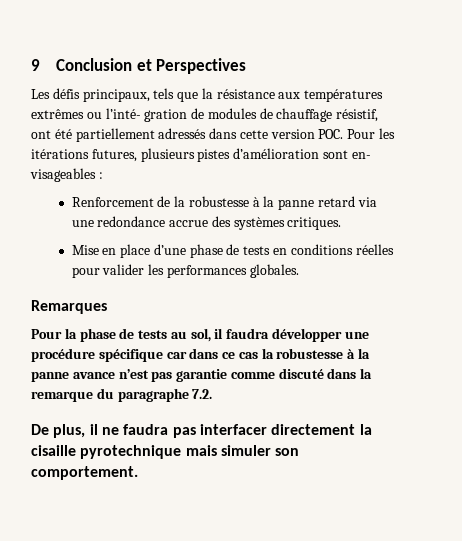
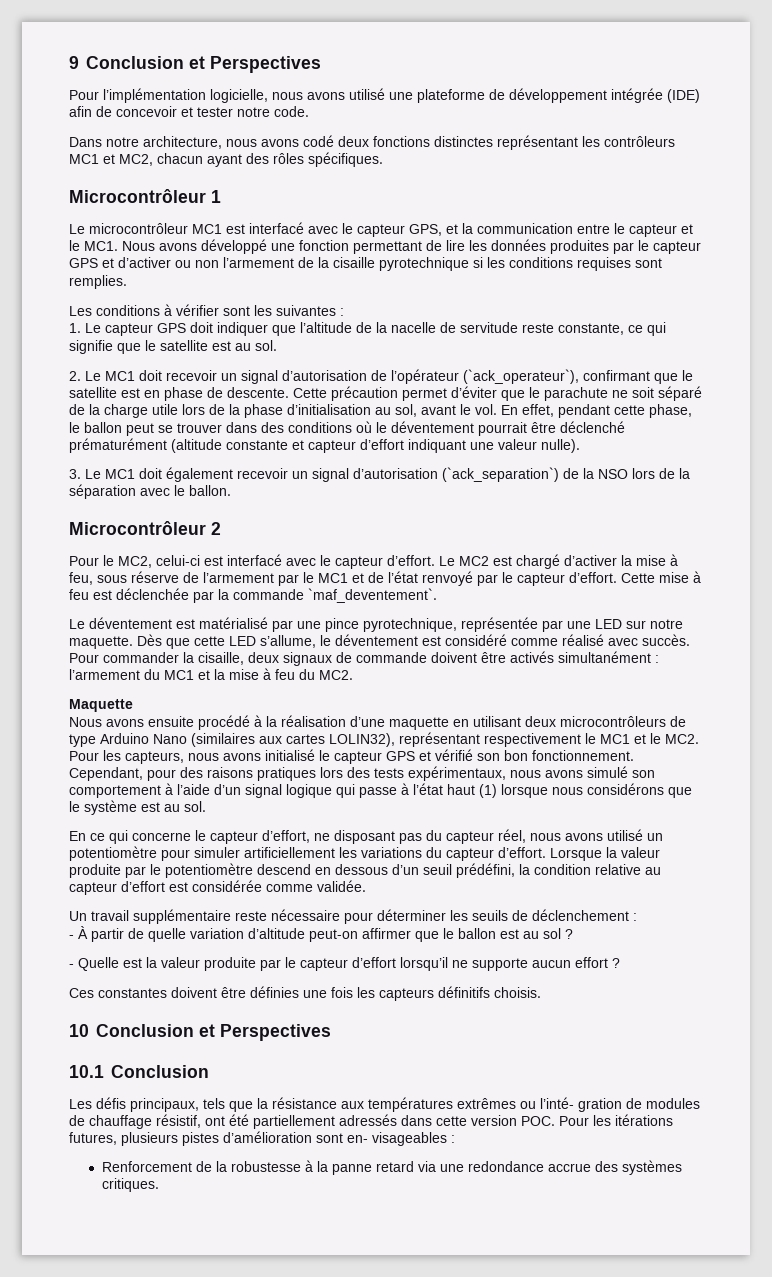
(247, 66) none -> [69,88,700,103] [69,106,309,117] [69,135,675,150] [69,152,383,167] [69,189,221,203] [69,222,693,237] [69,239,701,254] [69,257,662,271] [69,275,127,289] [69,304,344,316] [69,322,666,336] [69,340,277,354] [69,369,693,384] [69,386,702,401] [69,404,692,418] [69,421,625,436] [69,438,580,453] [69,467,690,482] [69,484,231,499] [69,521,221,535] [69,554,678,569] [69,571,701,586] [69,588,437,603] [69,617,683,632] [69,634,690,649] [69,651,659,666] [69,668,353,680] [69,699,133,712] [69,715,686,730] [69,732,699,747] [69,749,634,764] [69,766,655,781] [69,783,692,798] [69,800,206,815] [69,829,663,844] [69,846,660,861] [69,863,661,878] [69,880,366,895] [69,909,637,924] [69,926,573,942] [69,957,620,971] [69,986,541,1001] [69,1024,331,1041] [69,1065,209,1078] // Pour l’implémentation logicielle, nous avons utilisé une plateforme de développement intégrée (IDE) afin de concevoir et tester notre code. // Dans notre architecture, nous avons codé deux fonctions distinctes représentant les contrôleurs MC1 et MC2, chacun ayant des rôles spécifiques. // Microcontrôleur 1 // Le microcontrôleur MC1 est interfacé avec le capteur GPS, et la communication entre le capteur et le MC1. Nous avons développé une fonction permettant de lire les données produites par le capteur GPS et d’activer ou non l’armement de la cisaille pyrotechnique si les conditions requises sont remplies. // Les conditions à vérifier sont les suivantes : // 1. Le capteur GPS doit indiquer que l’altitude de la nacelle de servitude reste constante, ce qui signifie que le satellite est au sol. // 2. Le MC1 doit recevoir un signal d’autorisation de l’opérateur (`ack_operateur`), confirmant que le satellite est en phase de descente. Cette précaution permet d’éviter que le parachute ne soit séparé de la charge utile lors de la phase d’initialisation au sol, avant le vol. En effet, pendant cette phase, le ballon peut se trouver dans des conditions où le déventement pourrait être déclenché prématurément (altitude constante et capteur d’effort indiquant une valeur nulle). // 3. Le MC1 doit également recevoir un signal d’autorisation (`ack_separation`) de la NSO lors de la séparation avec le ballon. // Microcontrôleur 2 // Pour le MC2, celui-ci est interfacé avec le capteur d’effort. Le MC2 est chargé d’activer la mise à feu, sous réserve de l’armement par le MC1 et de l’état renvoyé par le capteur d’effort. Cette mise à feu est déclenchée par la commande `maf_deventement`. // Le déventement est matérialisé par une pince pyrotechnique, représentée par une LED sur notre maquette. Dès que cette LED s’allume, le déventement est considéré comme réalisé avec succès. Pour commander la cisaille, deux signaux de commande doivent être activés simultanément : l’armement du MC1 et la mise à feu du MC2. // Maquette // Nous avons ensuite procédé à la réalisation d’une maquette en utilisant deux microcontrôleurs de type Arduino Nano (similaires aux cartes LOLIN32), représentant respectivement le MC1 et le MC2. Pour les capteurs, nous avons initialisé le capteur GPS et vérifié son bon fonctionnement. Cependant, pour des raisons pratiques lors des tests expérimentaux, nous avons simulé son comportement à l’aide d’un signal logique qui passe à l’état haut (1) lorsque nous considérons que le système est au sol. // En ce qui concerne le capteur d’effort, ne disposant pas du capteur réel, nous avons utilisé un potentiomètre pour simuler artificiellement les variations du capteur d’effort. Lorsque la valeur produite par le potentiomètre descend en dessous d’un seuil prédéfini, la condition relative au capteur d’effort est considérée comme validée. // Un travail supplémentaire reste nécessaire pour déterminer les seuils de déclenchement : // - À partir de quelle variation d’altitude peut-on affirmer que le ballon est au sol ? // - Quelle est la valeur produite par le capteur d’effort lorsqu’il ne supporte aucun effort ? // Ces constantes doivent être définies une fois les capteurs définitifs choisis. // 10 Conclusion et Perspectives // 10.1 Conclusion
[71,244,394,258] [71,264,299,278] [31,300,107,314] [31,328,369,342] [31,348,371,362] [31,368,373,382] [31,388,213,402] [31,424,372,438] [31,445,300,459] [31,466,138,480] // Mise en place d’une phase de tests en conditions réelles pour valider les performances globales. // Remarques // Pour la phase de tests au sol, il faudra développer une procédure spécifique car dans ce cas la robustesse à la panne avance n’est pas garantie comme discuté dans la remarque du paragraphe 7.2. // De plus, il ne faudra pas interfacer directement la cisaille pyrotechnique mais simuler son comportement. -> (159, 1185) none

